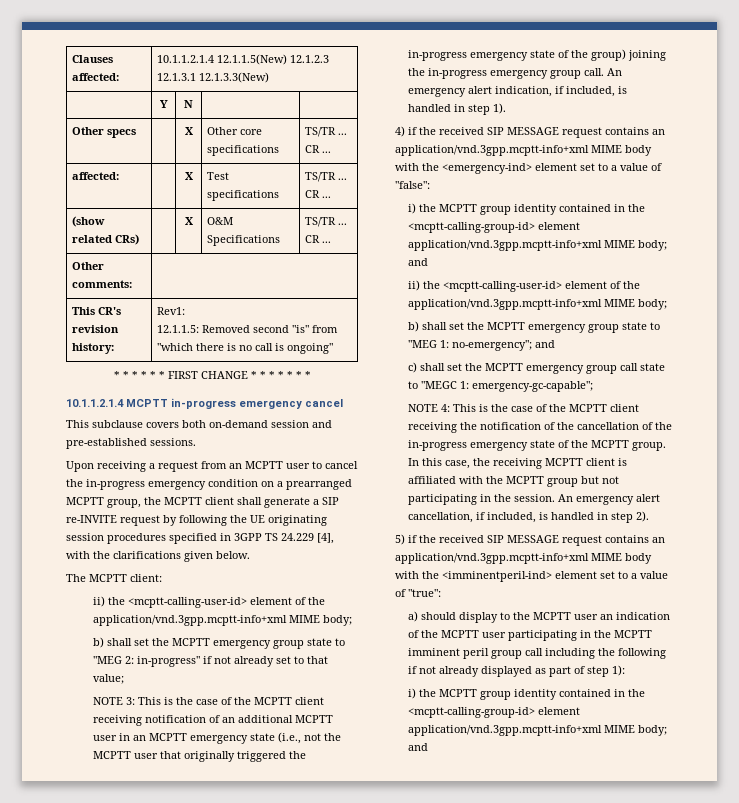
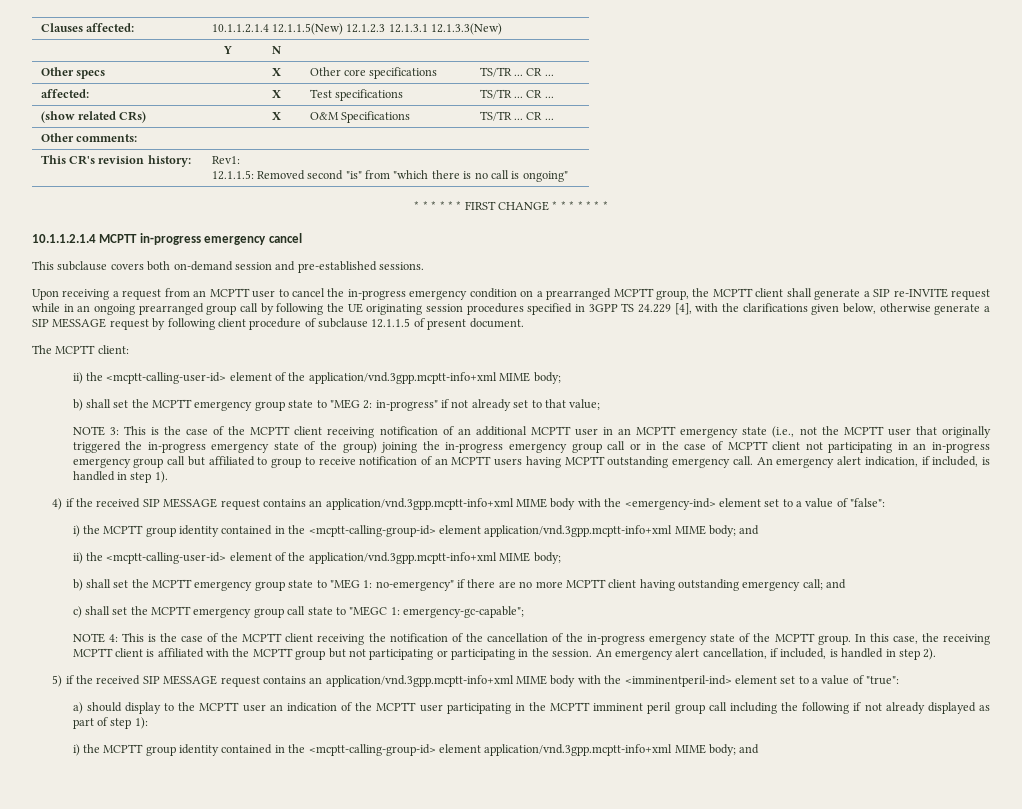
(160, 520) none -> [32,303,258,315] while in an ongoing prearranged group call
[216,551,250,559] below. -> [842,303,990,315] [32,318,524,330] below, otherwise generate a SIP MESSAGE request by following client procedure of subclause 12.1.1.5 of present document.
(582, 74) none -> [607,441,991,453] [72,456,731,468] call or in the case of MCPTT client not participating in an in-progress emergency group call but affiliated to group to receive notification of an MCPTT users having MCPTT outstanding emergency
[452,340,533,351] no-emergency"; -> [375,579,823,591] no-emergency" if there are no more MCPTT client having outstanding emergency call;
(478, 499) none -> [436,649,516,660] or participating

